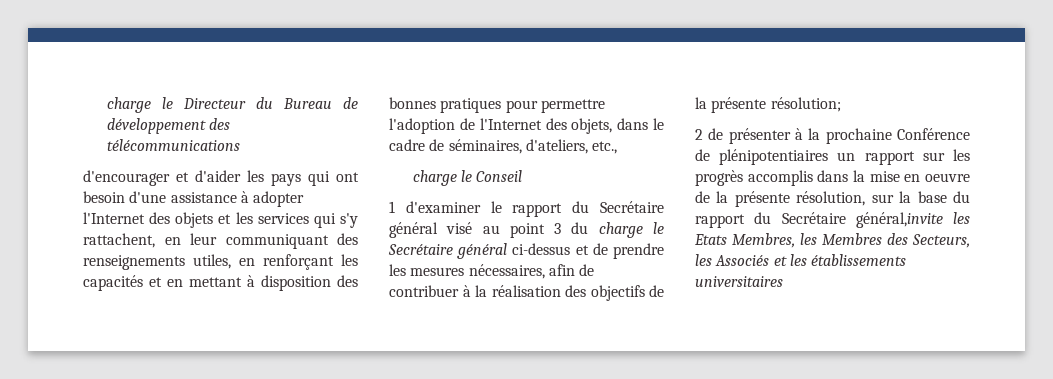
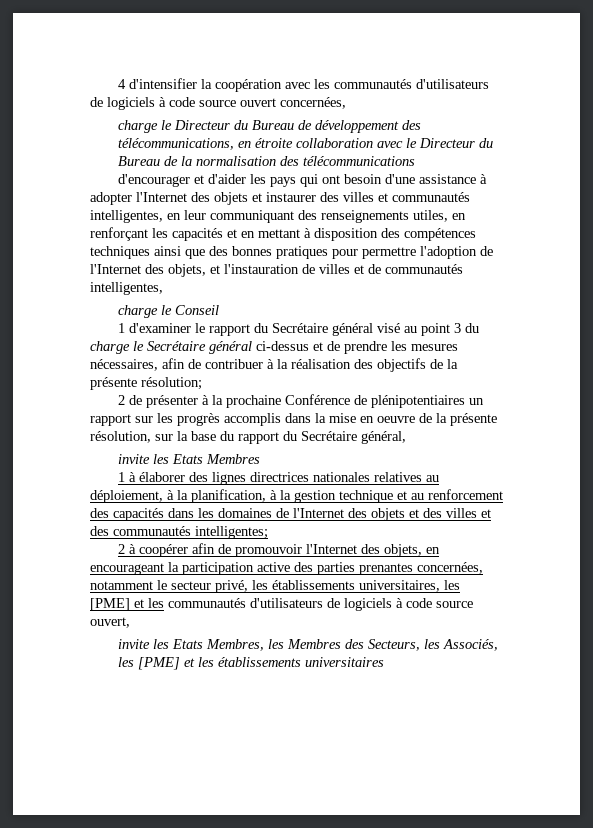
(106, 105) none -> [118,78,490,92] [90,97,346,110] 4 d'intensifier la coopération avec les communautés d'utilisateurs de logiciels à code source ouvert concernées, //
(230, 124) none -> [118,138,494,150] [118,156,300,166] télécommunications, en étroite collaboration avec le Directeur du Bureau de la normalisation des
[235,212,358,228] [83,233,155,248] les services qui s'y rattachent, -> [266,192,470,202] [90,210,163,223] instaurer des villes et communautés intelligentes,
(358, 281) none -> [404,228,476,241] [90,246,228,259] compétences techniques ainsi que des
[617,118,664,130] [389,139,618,154] dans le cadre de séminaires, d'ateliers, etc., -> [210,264,463,274] [90,282,163,295] et l'instauration de villes et de communautés intelligentes,
[855,212,943,228] général,invite -> [361,431,406,444] [118,454,261,464] [118,472,440,485] [90,489,503,503] [90,508,491,521] [90,526,268,539] [118,543,441,557] [90,562,483,575] [90,580,460,593] [90,598,473,611] [90,617,130,628] [118,639,151,649] général, // invite les Etats Membres // 1 à élaborer des lignes directrices nationales relatives au déploiement, à la planification, à la gestion technique et au renforcement des capacités dans les domaines de l'Internet des objets et des villes et des communautés intelligentes; // 2 à coopérer afin de promouvoir l'Internet des objets, en encourageant la participation active des parties prenantes concernées, notamment le secteur privé, les établissements universitaires, les [PME] et les communautés d'utilisateurs de logiciels à code source ouvert, // invite
[715,255,770,266] Associés -> [443,639,499,651] [118,657,181,670] Associés, les [PME]

